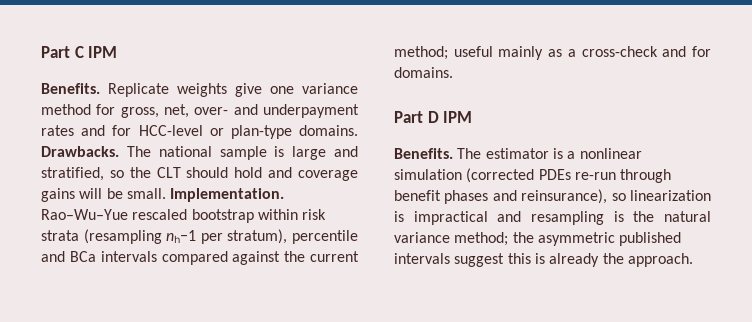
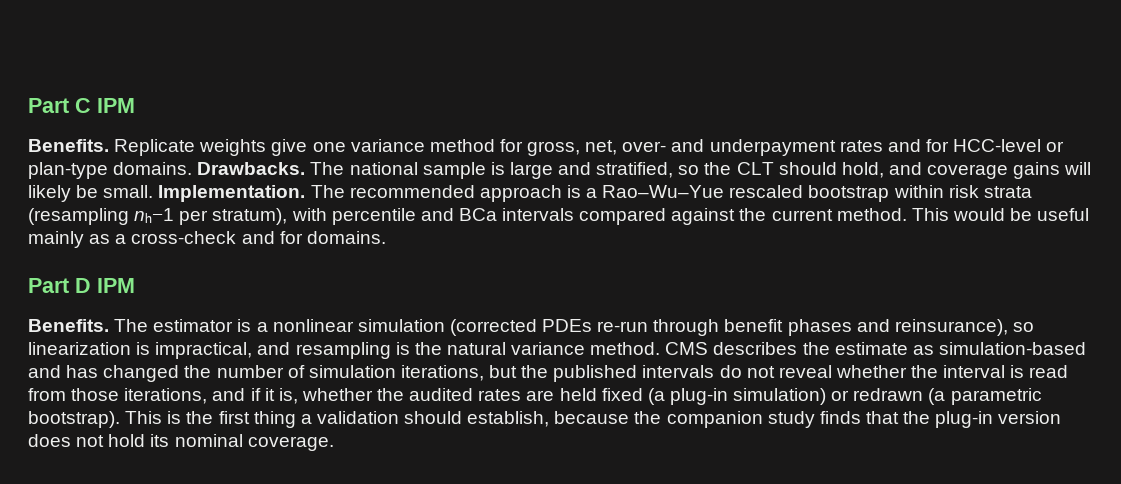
[234,167,263,178] hold -> [841,162,884,178] hold,
(103, 193) none -> [28,185,71,202] likely
(285, 195) none -> [310,185,598,202] The recommended approach is a
(288, 236) none -> [291,208,327,221] with
[394,46,448,60] method; -> [836,208,1033,221] method. This would be
[413,211,488,225] impractical -> [155,342,253,359] impractical,
[454,232,682,246] [394,253,693,267] method; the asymmetric published intervals suggest this is already the approach. -> [590,342,1086,355] [28,365,1069,382] [28,388,1042,405] [28,411,1062,428] [28,434,334,451] method. CMS describes the estimate as simulation-based and has changed the number of simulation iterations, but the published intervals do not reveal whether the interval is read from those iterations, and if it is, whether the audited rates are held fixed (a plug-in simulation) or redrawn (a parametric bootstrap). This is the first thing a validation should establish, because the companion study finds that the plug-in version does not hold its nominal coverage.

